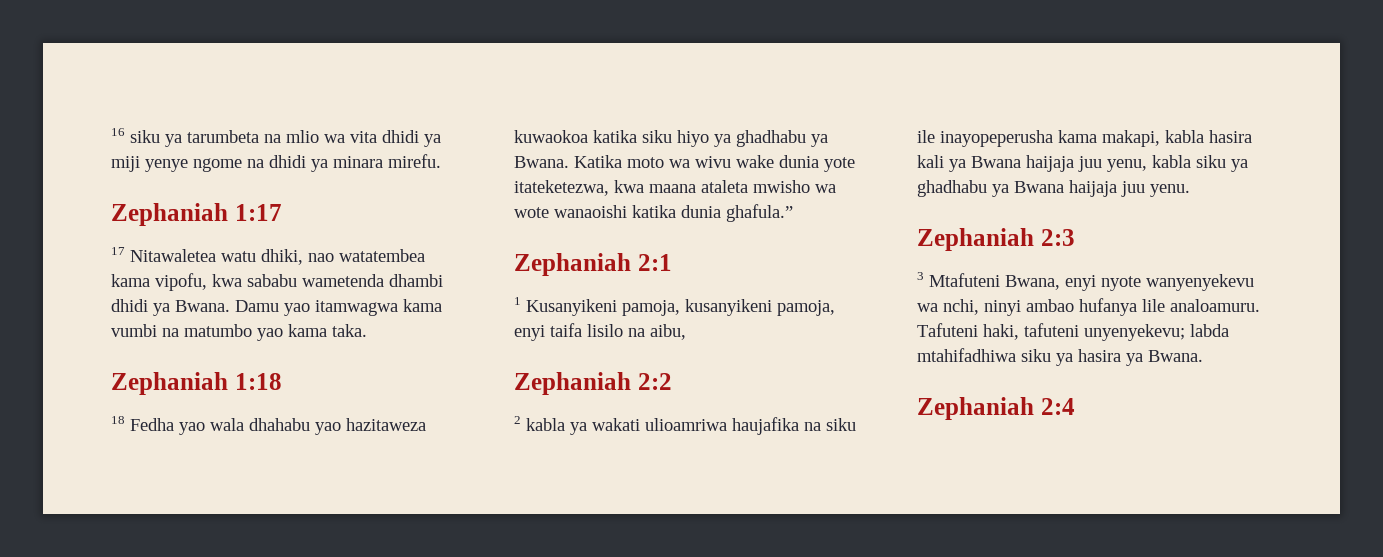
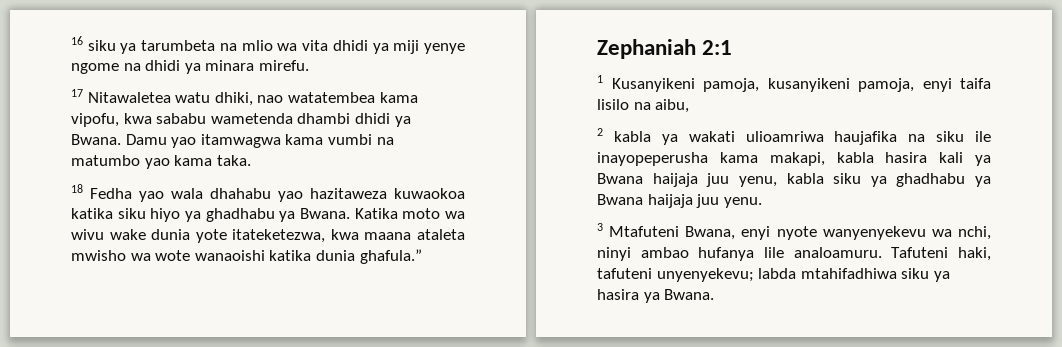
[111,203,282,226] // Zephaniah 1:17 -> (309, 65) none
[111,372,282,395] // Zephaniah 1:18 -> (251, 160) none
[514,372,672,395] // Zephaniah 2:2 -> (690, 106) none
[917,228,1075,251] // Zephaniah 2:3 -> (762, 202) none
[917,397,1075,420] // Zephaniah 2:4 -> (715, 294) none

